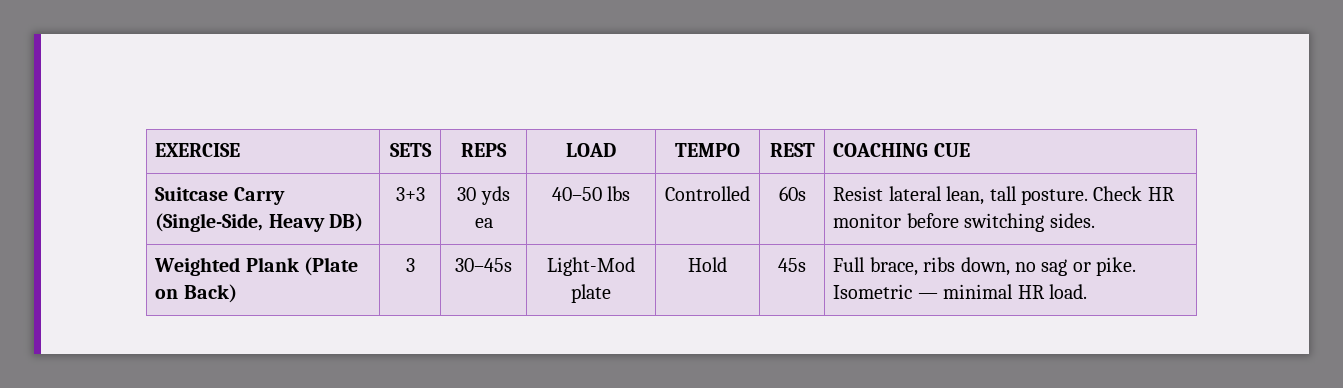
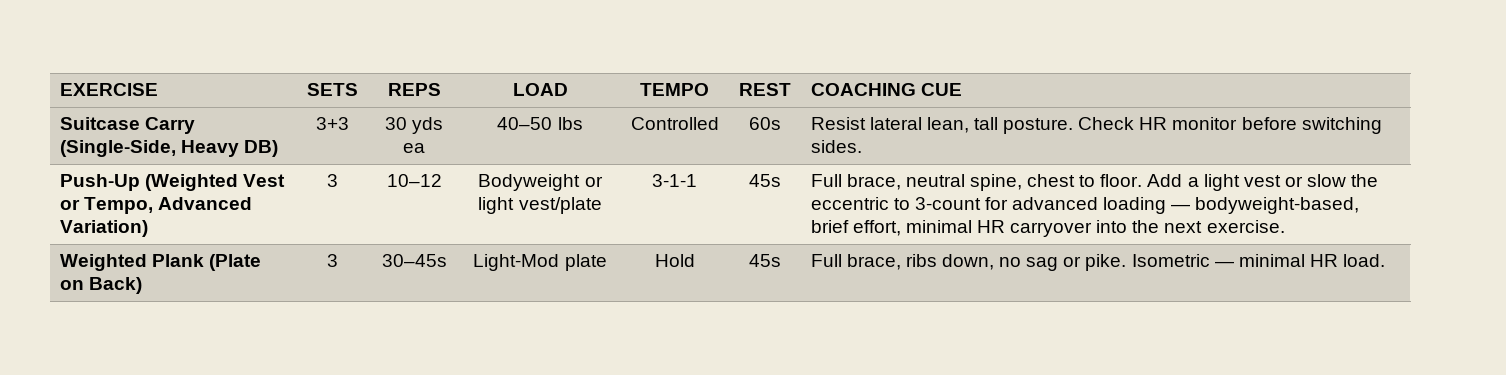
(1095, 220) none -> [59,174,285,191] [59,197,252,214] [59,220,148,237] [327,174,338,187] [386,174,442,187] [478,174,603,191] [478,197,602,214] [652,174,697,187] [749,174,781,187] [810,174,1379,191] [810,197,1360,214] [810,220,1285,237] // Push-Up (Weighted Vest or Tempo, Advanced Variation) | 3 | 10–12 | Bodyweight or light vest/plate | 3-1-1 | 45s | Full brace, neutral spine, chest to floor. Add a light vest or slow the eccentric to 3-count for advanced loading — bodyweight-based, brief effort, minimal HR carryover into the next exercise.

